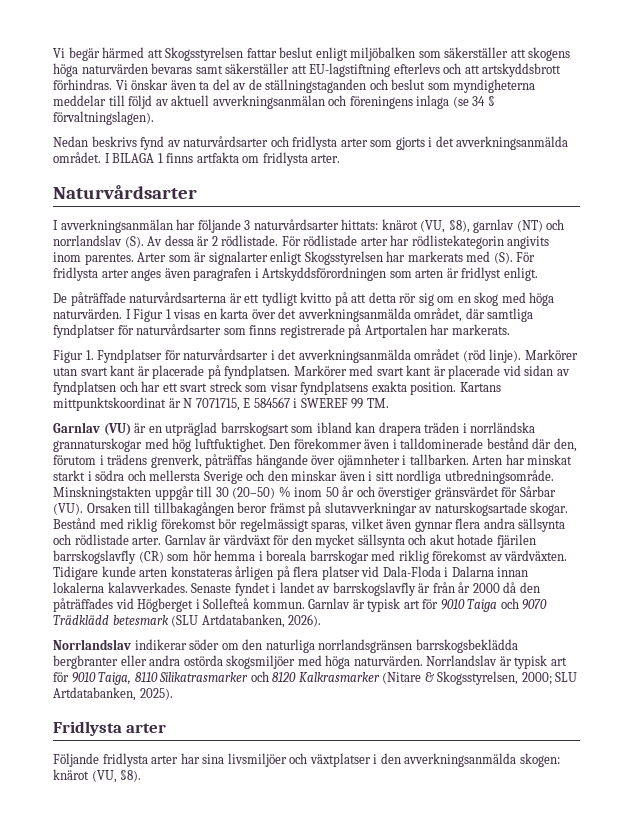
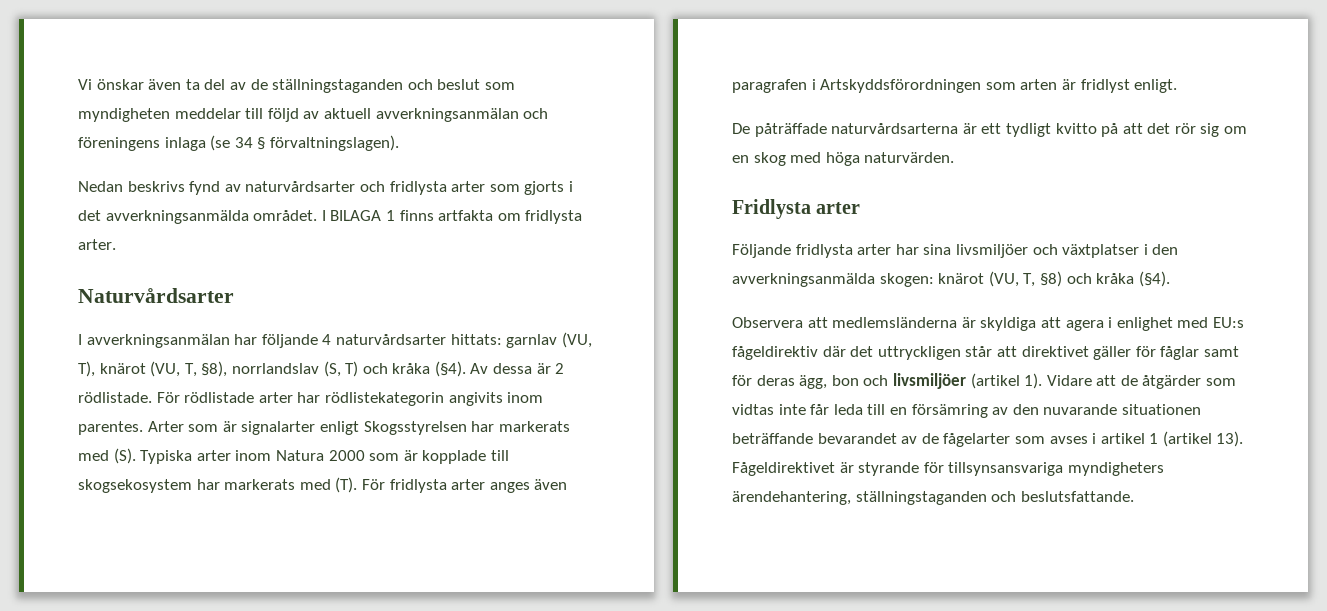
[53,47,571,61] [53,63,562,77] [53,79,128,90] Vi begär härmed att Skogsstyrelsen fattar beslut enligt miljöbalken som säkerställer att skogens höga naturvärden bevaras samt säkerställer att EU-lagstiftning efterlevs och att artskyddsbrott förhindras. Vi -> [78,79,92,90] Vi
[453,79,536,93] myndigheterna -> [78,108,170,122] myndigheten
[244,220,251,230] 3 -> [322,334,332,345] 4
[381,219,565,233] [53,235,144,248] knärot (VU, §8), garnlav (NT) och norrlandslav (S). -> [506,332,592,348] [78,361,466,377] garnlav (VU, T), knärot (VU, T, §8), norrlandslav (S, T) och kråka (§4).
(513, 258) none -> [140,450,509,464] [78,477,358,493] Typiska arter inom Natura 2000 som är kopplade till skogsekosystem har markerats med (T).
[368,292,396,303] detta -> [1147,123,1171,134] det
[125,308,534,322] [53,324,510,338] [53,349,578,363] [53,365,570,379] [53,381,501,395] [53,397,389,411] [53,422,536,436] [53,438,577,452] [53,454,573,468] [53,470,554,484] [53,486,556,500] [53,502,569,516] [53,518,566,532] [53,534,536,548] [53,550,568,564] [53,566,529,580] [53,582,540,596] [53,598,548,612] [53,614,322,628] [53,639,518,653] [53,655,567,669] [53,671,578,685] [53,687,173,701] I Figur 1 visas en karta över det avverkningsanmälda området, där samtliga fyndplatser för naturvårdsarter som finns registrerade på Artportalen har markerats. // Figur 1. Fyndplatser för naturvårdsarter i det avverkningsanmälda området (röd linje). Markörer utan svart kant är placerade på fyndplatsen. Markörer med svart kant är placerade vid sidan av fyndplatsen och har ett svart streck som visar fyndplatsens exakta position. Kartans mittpunktskoordinat är N 7071715, E 584567 i SWEREF 99 TM. // Garnlav (VU) är en utpräglad barrskogsart som ibland kan drapera träden i norrländska grannaturskogar med hög luftfuktighet. Den förekommer även i talldominerade bestånd där den, förutom i trädens grenverk, påträffas hängande över ojämnheter i tallbarken. Arten har minskat starkt i södra och mellersta Sverige och den minskar även i sitt nordliga utbredningsområde. Minskningstakten uppgår till 30 (20–50) % inom 50 år och överstiger gränsvärdet för Sårbar (VU). Orsaken till tillbakagången beror främst på slutavverkningar av naturskogsartade skogar. Bestånd med riklig förekomst bör regelmässigt sparas, vilket även gynnar flera andra sällsynta och rödlistade arter. Garnlav är värdväxt för den mycket sällsynta och akut hotade fjärilen barrskogslavfly (CR) som hör hemma i boreala barrskogar med riklig förekomst av värdväxten. Tidigare kunde arten konstateras årligen på flera platser vid Dala-Floda i Dalarna innan lokalerna kalavverkades. Senaste fyndet i landet av barrskogslavfly är från år 2000 då den påträffades vid Högberget i Sollefteå kommun. Garnlav är typisk art för 9010 Taiga och 9070 Trädklädd betesmark (SLU Artdatabanken, 2026). // Norrlandslav indikerar söder om den naturliga norrlandsgränsen barrskogsbeklädda bergbranter eller andra ostörda skogsmiljöer med höga naturvärden. Norrlandslav är typisk art för 9010 Taiga, 8110 Silikatrasmarker och 8120 Kalkrasmarker (Nitare & Skogsstyrelsen, 2000; SLU Artdatabanken, 2025). -> (955, 157) none
[120,770,142,782] §8). -> [1023,271,1170,287] [732,317,1244,331] [732,346,1239,360] [732,373,1237,389] [732,404,1201,418] [732,431,1244,447] [732,462,1164,476] [732,491,1134,505] T, §8) och kråka (§4). // Observera att medlemsländerna är skyldiga att agera i enlighet med EU:s fågeldirektiv där det uttryckligen står att direktivet gäller för fåglar samt för deras ägg, bon och livsmiljöer (artikel 1). Vidare att de åtgärder som vidtas inte får leda till en försämring av den nuvarande situationen beträffande bevarandet av de fågelarter som avses i artikel 1 (artikel 13). Fågeldirektivet är styrande för tillsynsansvariga myndigheters ärendehantering, ställningstaganden och beslutsfattande.

